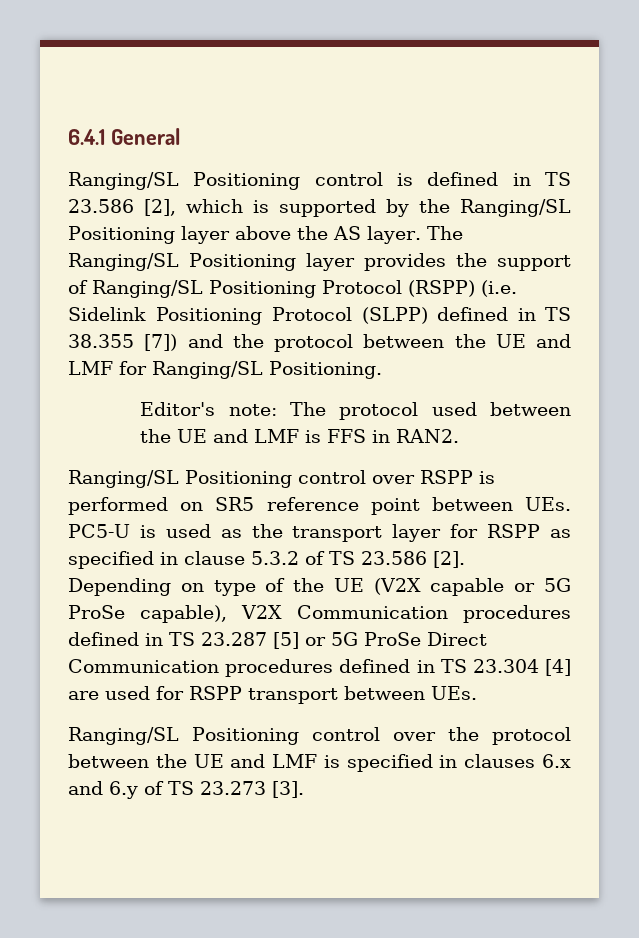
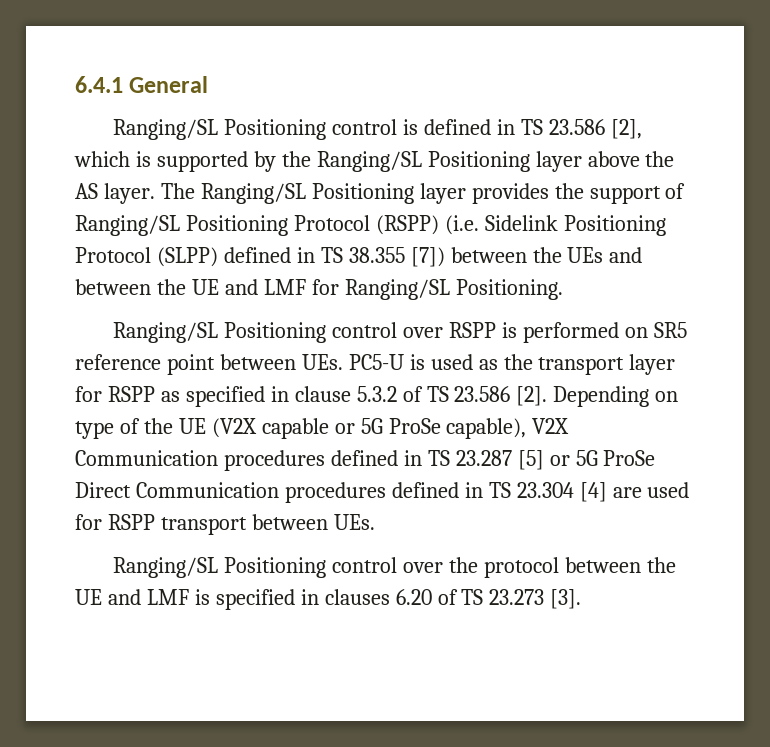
[187,334,353,352] and the protocol -> [450,247,643,263] between the UEs and
[140,402,571,420] [140,429,460,443] // Editor's note: The protocol used between the UE and LMF is FFS in RAN2. -> (563, 289) none
[542,754,571,768] [68,781,138,799] 6.x and 6.y -> [395,589,432,605] 6.20

